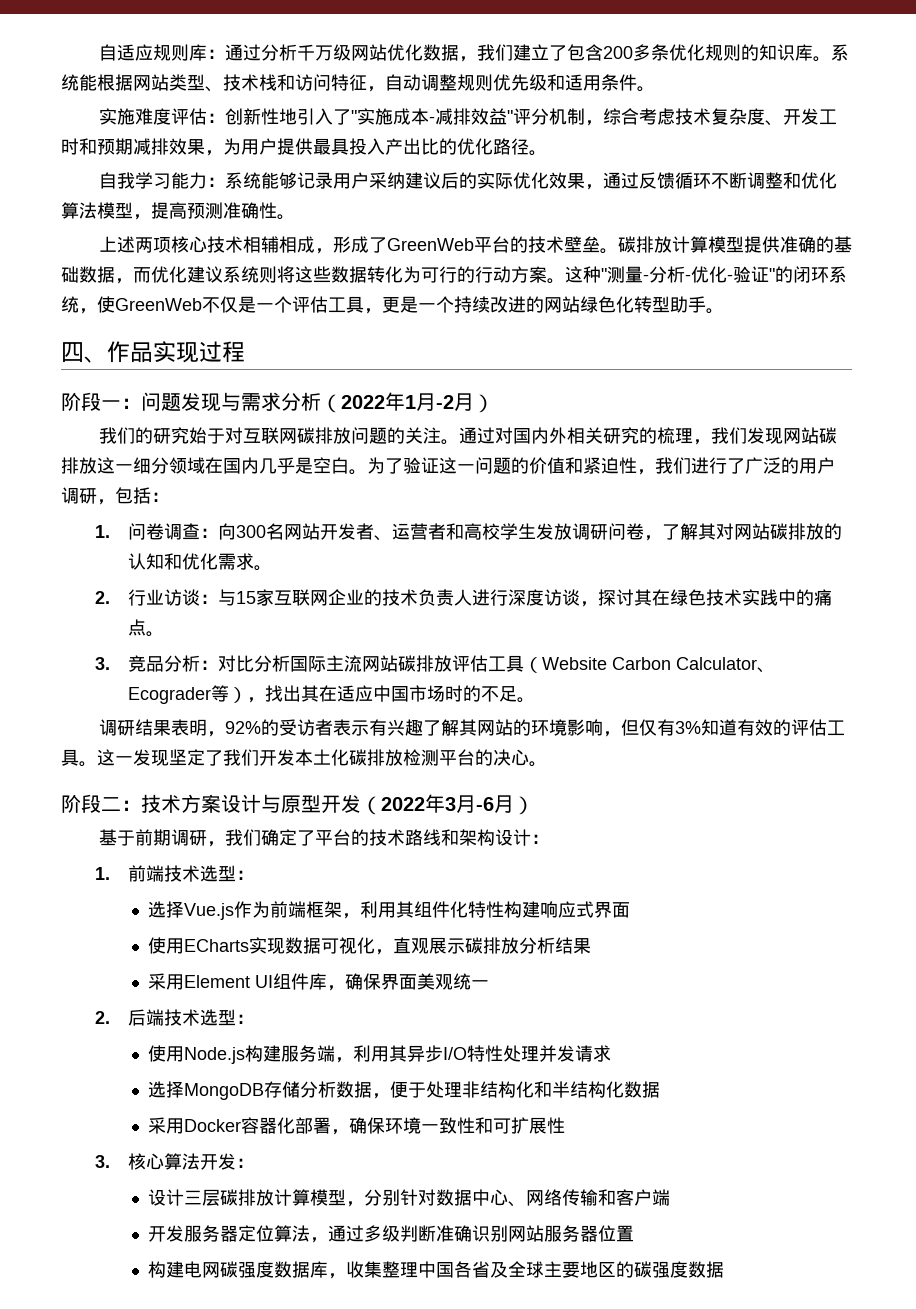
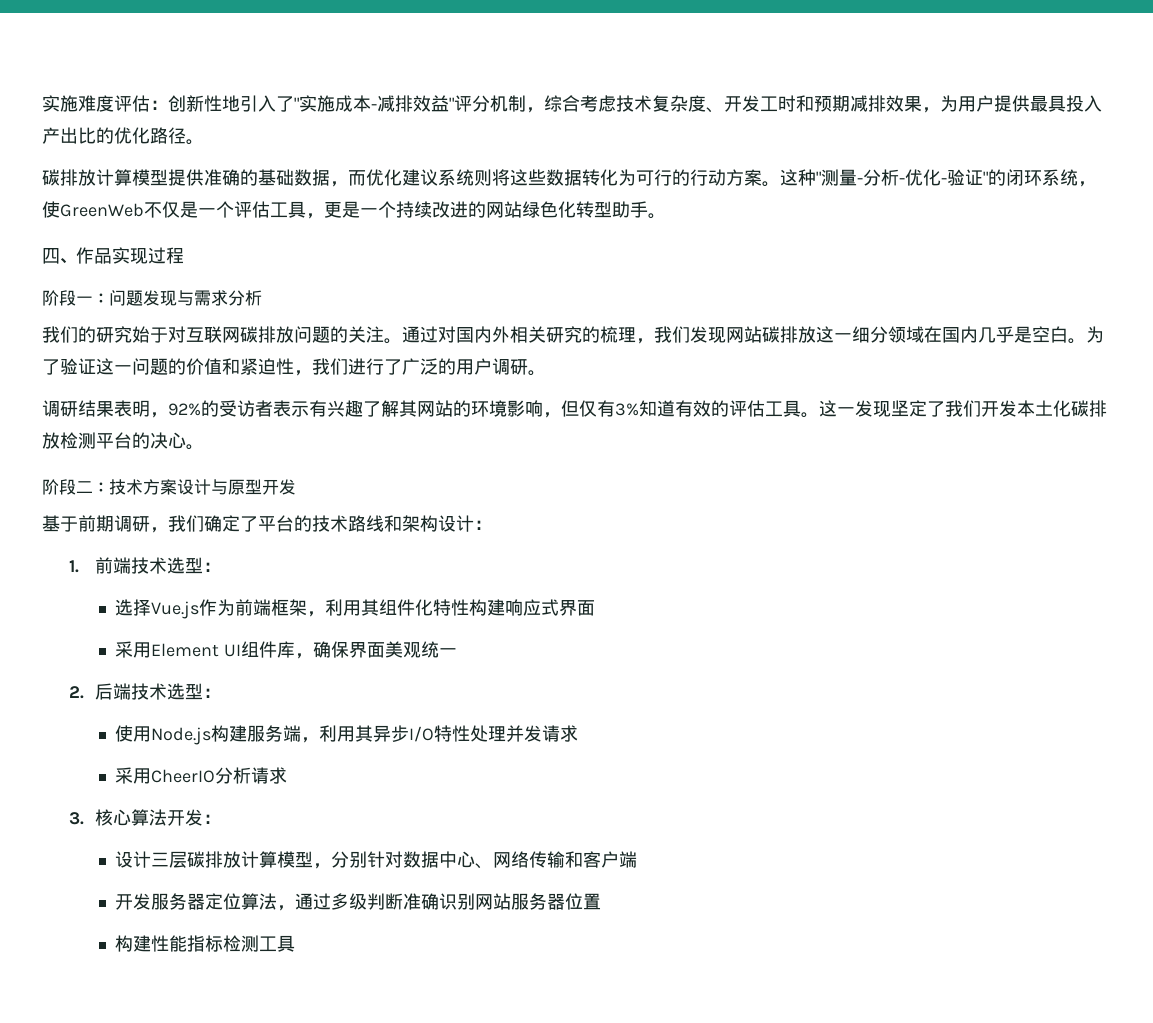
[98,44,849,62] [61,74,655,92] 自适应规则库：通过分析千万级网站优化数据，我们建立了包含200多条优化规则的知识库。系统能根据网站类型、技术栈和访问特征，自动调整规则优先级和适用条件。 // -> (42, 103) none
[98,172,837,190] [61,202,295,220] [98,236,618,254] 自我学习能力：系统能够记录用户采纳建议后的实际优化效果，通过反馈循环不断调整和优化算法模型，提高预测准确性。 // 上述两项核心技术相辅相成，形成了GreenWeb平台的技术壁垒。 -> (204, 142) none
[321,392,494,413] （2022年1月-2月） -> (262, 298) none
[97,487,169,505] [94,523,843,541] [128,553,273,571] [94,589,833,607] [128,619,165,637] [94,655,776,673] [128,685,518,704] ，包括： // 1.问卷调查：向300名网站开发者、运营者和高校学生发放调研问卷，了解其对网站碳排放的认知和优化需求。 // 2.行业访谈：与15家互联网企业的技术负责人进行深度访谈，探讨其在绿色技术实践中的痛点。 // 3.竞品分析：对比分析国际主流网站碳排放评估工具（Website Carbon Calculator、Ecograder等），找出其在适应中国市场时的不足 -> (528, 367) none
[361,794,534,815] （2022年3月-6月） -> (296, 487) none
[148,937,592,955] // 使用ECharts实现数据可视化，直观展示碳排放分析结果 -> (596, 608) none
[148,1081,661,1100] [148,1117,566,1135] 选择MongoDB存储分析数据，便于处理非结构化和半结构化数据 // 采用Docker容器化部署，确保环境一致性和可扩展性 -> [115,767,288,784] 采用CheerIO分析请求
[184,1261,725,1279] 电网碳强度数据库，收集整理中国各省及全球主要地区的碳强度数据 -> [151,935,296,952] 性能指标检测工具

